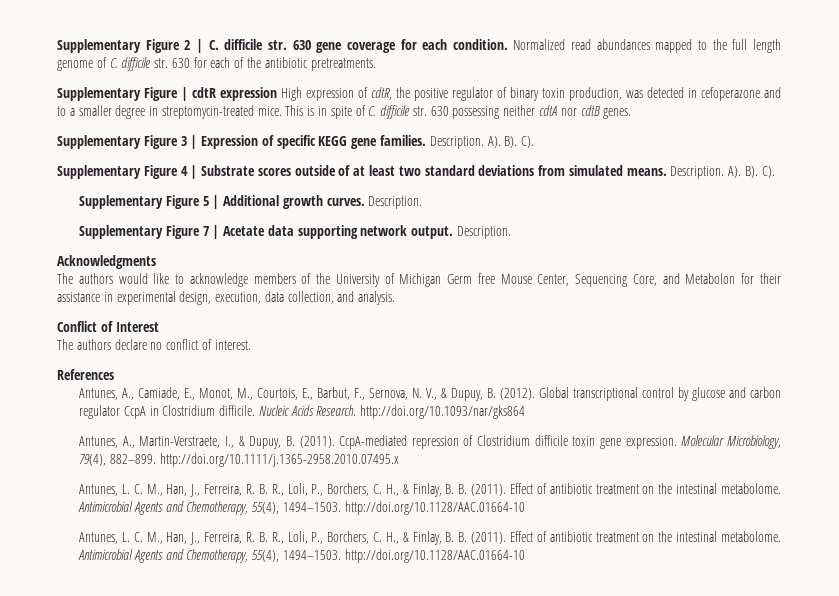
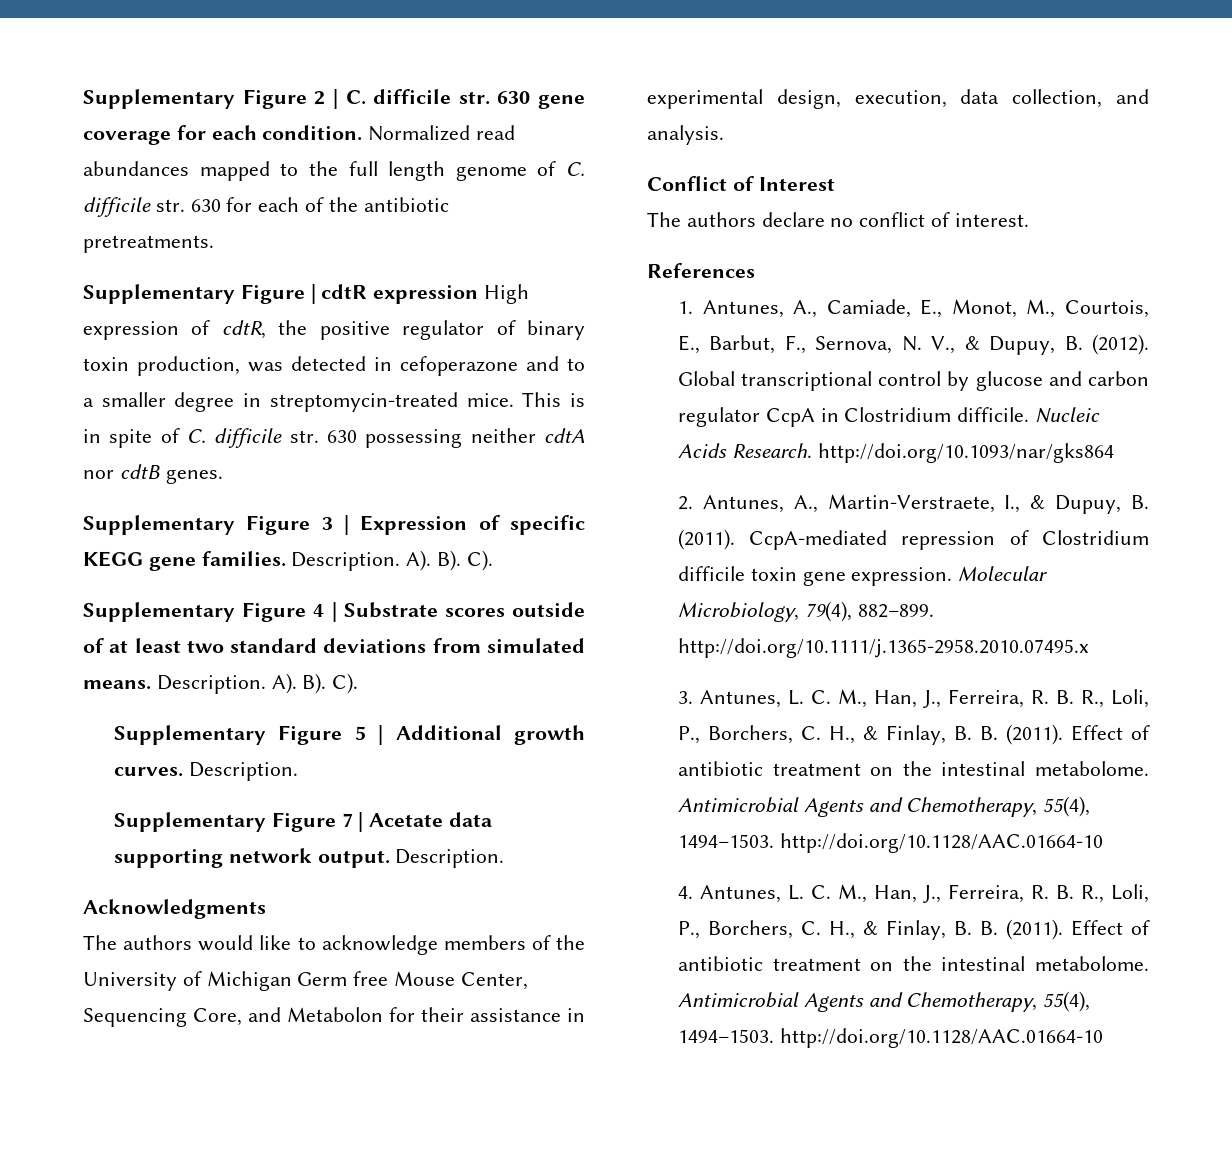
(114, 374) none -> [677,301,693,314] 1.
(526, 412) none -> [677,496,693,510] 2.
(399, 460) none -> [677,691,693,704] 3.
(525, 508) none -> [677,886,693,899] 4.

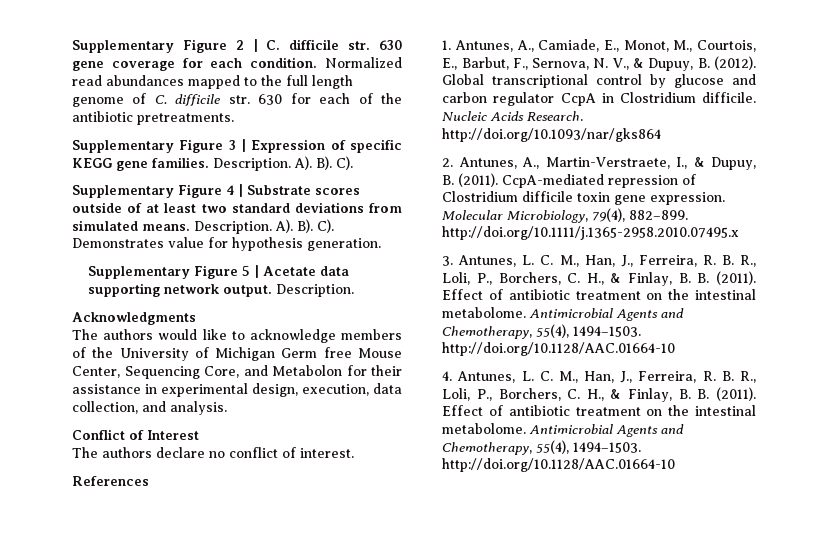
[83,284,530,304] [83,320,585,340] [83,356,585,376] [83,392,585,412] [83,428,585,448] [83,464,223,484] // Supplementary Figure | cdtR expression High expression of cdtR, the positive regulator of binary toxin production, was detected in cefoperazone and to a smaller degree in streptomycin-treated mice. This is in spite of C. difficile str. 630 possessing neither cdtA nor cdtB genes. -> (234, 119) none
(359, 683) none -> [72,237,381,251] Demonstrates value for hypothesis generation.
[395,725,585,745] [113,762,298,781] [113,812,364,832] Additional growth curves. Description. // Supplementary Figure 7 | -> (260, 271) none

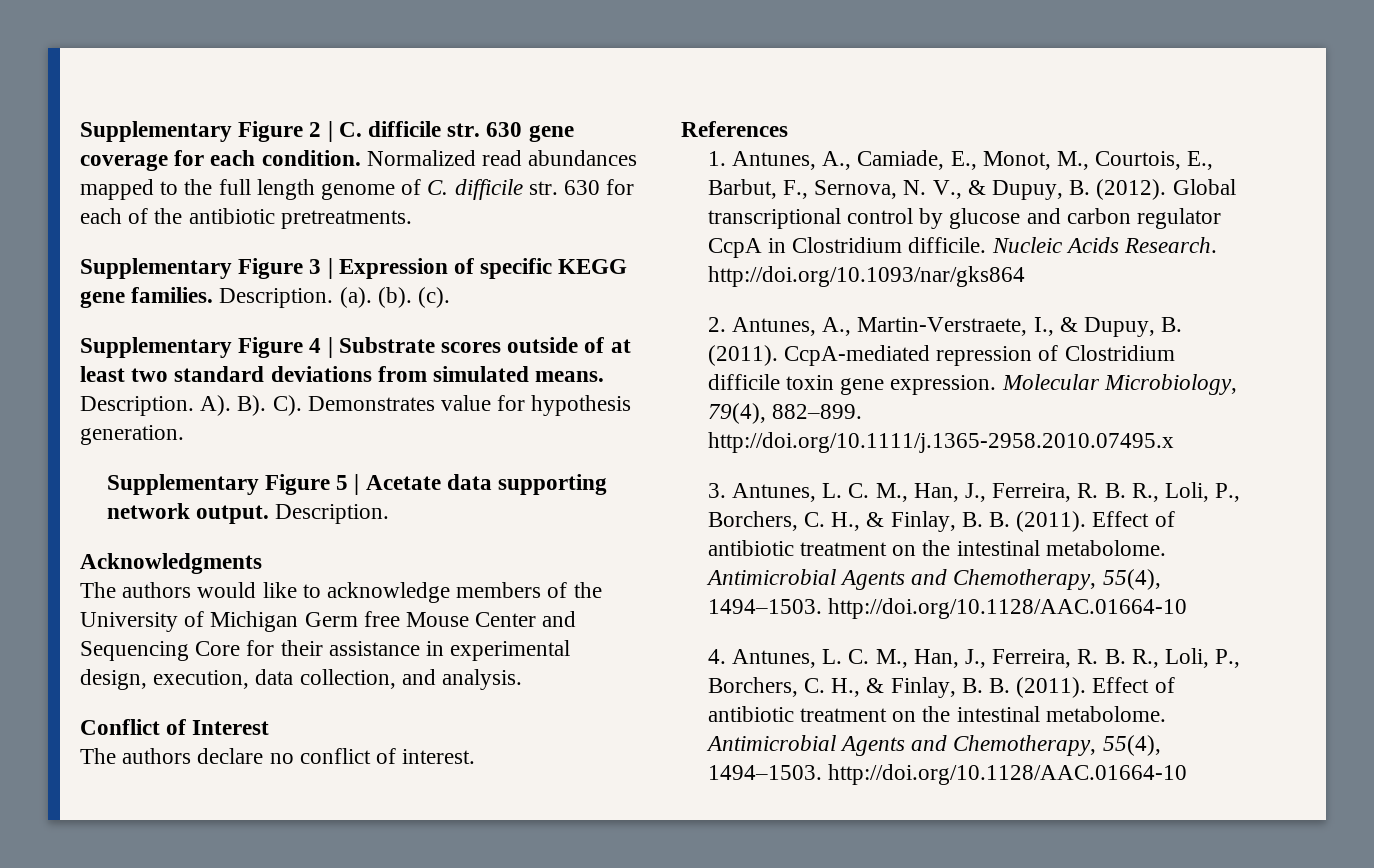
[294,156,353,170] A). B). C). -> [339,287,451,308] (a). (b). (c).
[72,365,342,379] Center, Sequencing Core, and Metabolon -> [475,611,577,627] [80,641,241,661] Center and Sequencing Core

